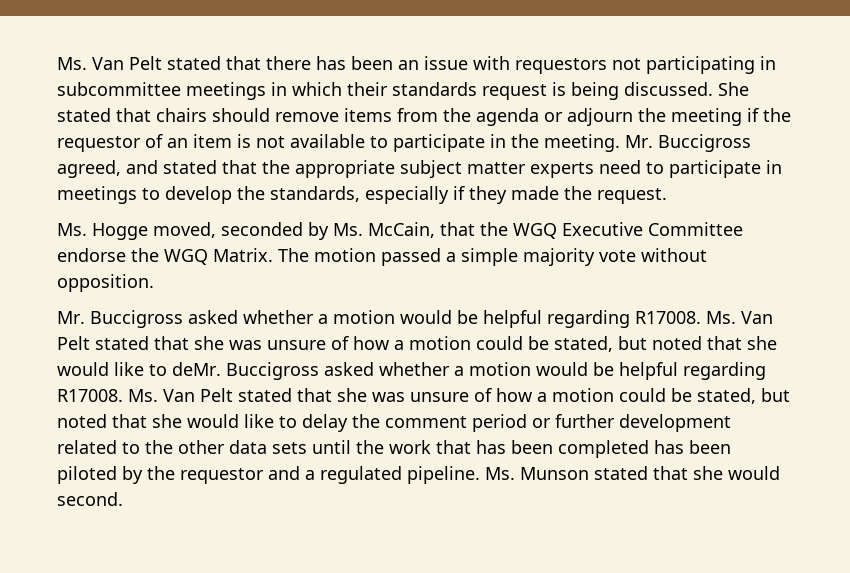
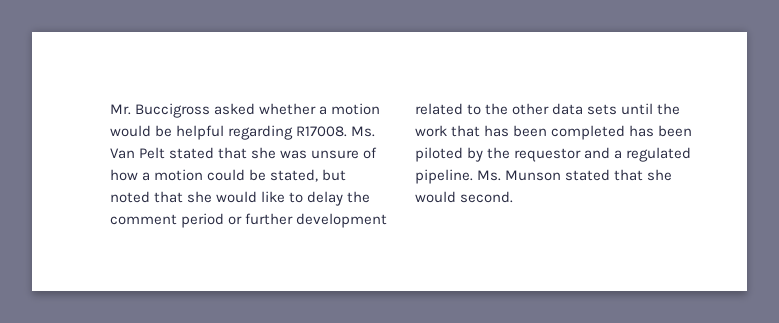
[57,56,776,74] [57,82,749,100] [57,108,791,126] [57,134,751,152] [57,160,782,178] [57,186,667,204] [57,222,743,240] [57,248,707,266] [57,274,154,292] [57,310,773,328] [57,336,777,352] [57,362,221,376] Ms. Van Pelt stated that there has been an issue with requestors not participating in subcommittee meetings in which their standards request is being discussed. She stated that chairs should remove items from the agenda or adjourn the meeting if the requestor of an item is not available to participate in the meeting. Mr. Buccigross agreed, and stated that the appropriate subject matter experts need to participate in meetings to develop the standards, especially if they made the request. // Ms. Hogge moved, seconded by Ms. McCain, that the WGQ Executive Committee endorse the WGQ Matrix. The motion passed a simple majority vote without opposition. // Mr. Buccigross asked whether a motion would be helpful regarding R17008. Ms. Van Pelt stated that she was unsure of how a motion could be stated, but noted that she would like to deMr. -> [110,104,131,115] Mr.

